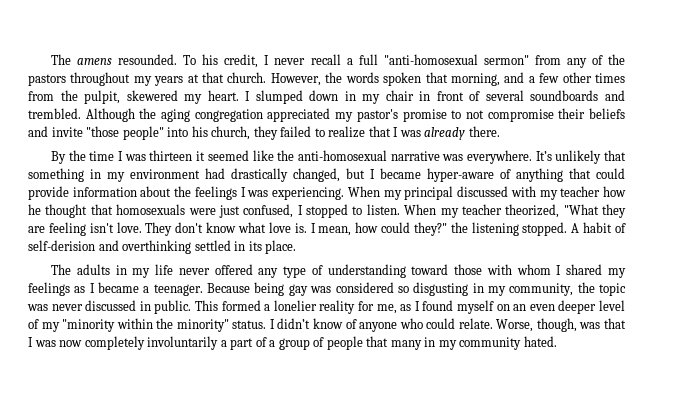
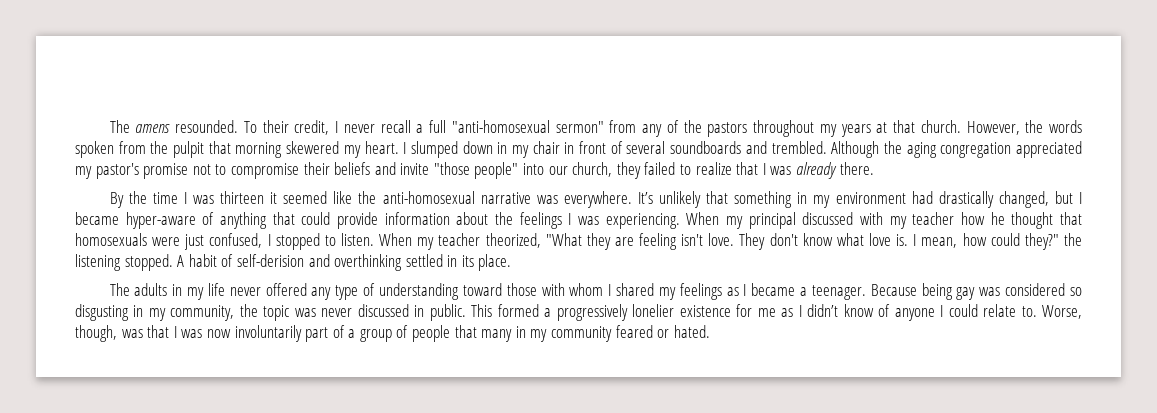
[202,54,219,65] his -> [262,120,289,133] their
[425,72,626,86] [28,90,121,104] that morning, and a few other times from the pulpit, -> [118,141,283,158] from the pulpit that morning
[451,110,484,119] to not -> [192,164,227,175] not to
[191,126,208,137] his -> [548,166,568,175] our
[273,300,626,314] [28,318,493,332] lonelier reality for me, as I found myself on an even deeper level of my "minority within the minority" status. I didn’t know of anyone who could relate. -> [556,304,1037,321] progressively lonelier existence for me as I didn’t know of anyone I could relate to.
[84,336,227,350] completely involuntarily a -> [234,325,302,342] involuntarily
(522, 343) none -> [615,325,670,338] feared or

